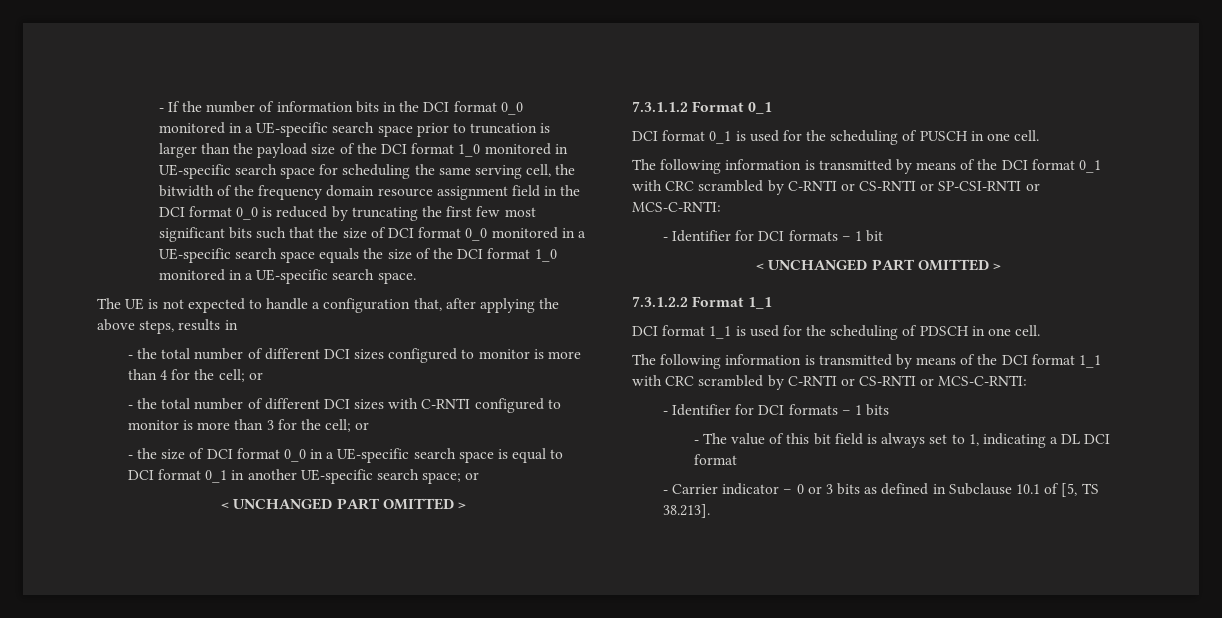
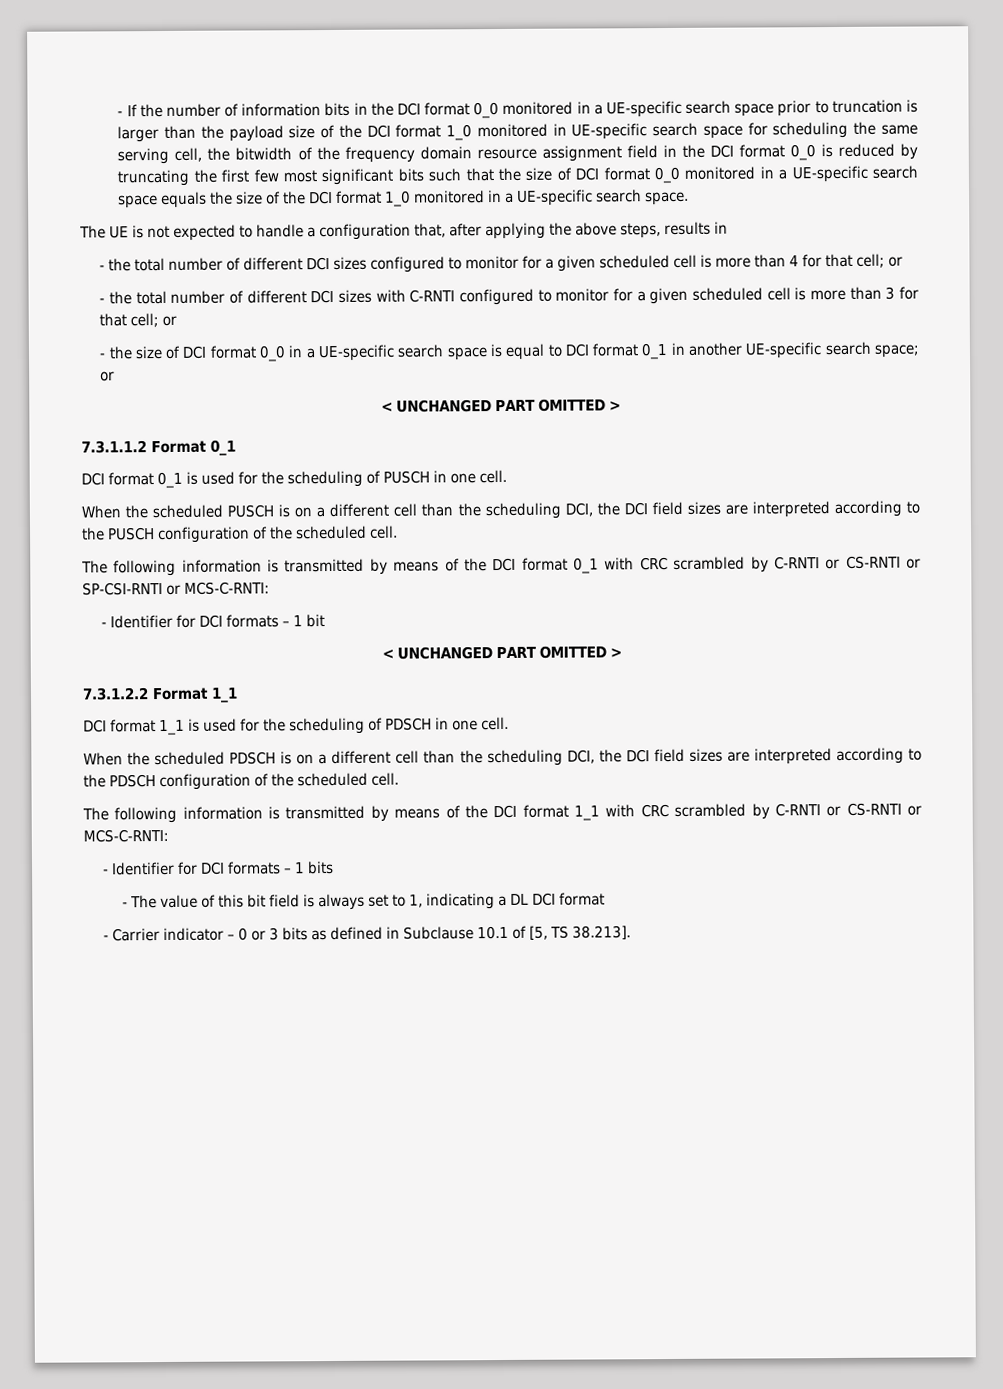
(530, 354) none -> [522,254,698,272] for a given scheduled cell
[194,369,215,380] the -> [825,253,854,268] that
(179, 425) none -> [612,287,791,305] for a given scheduled cell
[300,419,321,430] the -> [99,313,128,327] that
(1040, 135) none -> [81,500,920,520] [82,525,398,544] // When the scheduled PUSCH is on a different cell than the scheduling DCI, the DCI field sizes are interpreted according to the PUSCH configuration of the scheduled cell.
(1041, 330) none -> [83,747,922,767] [83,772,399,791] // When the scheduled PDSCH is on a different cell than the scheduling DCI, the DCI field sizes are interpreted according to the PDSCH configuration of the scheduled cell.

